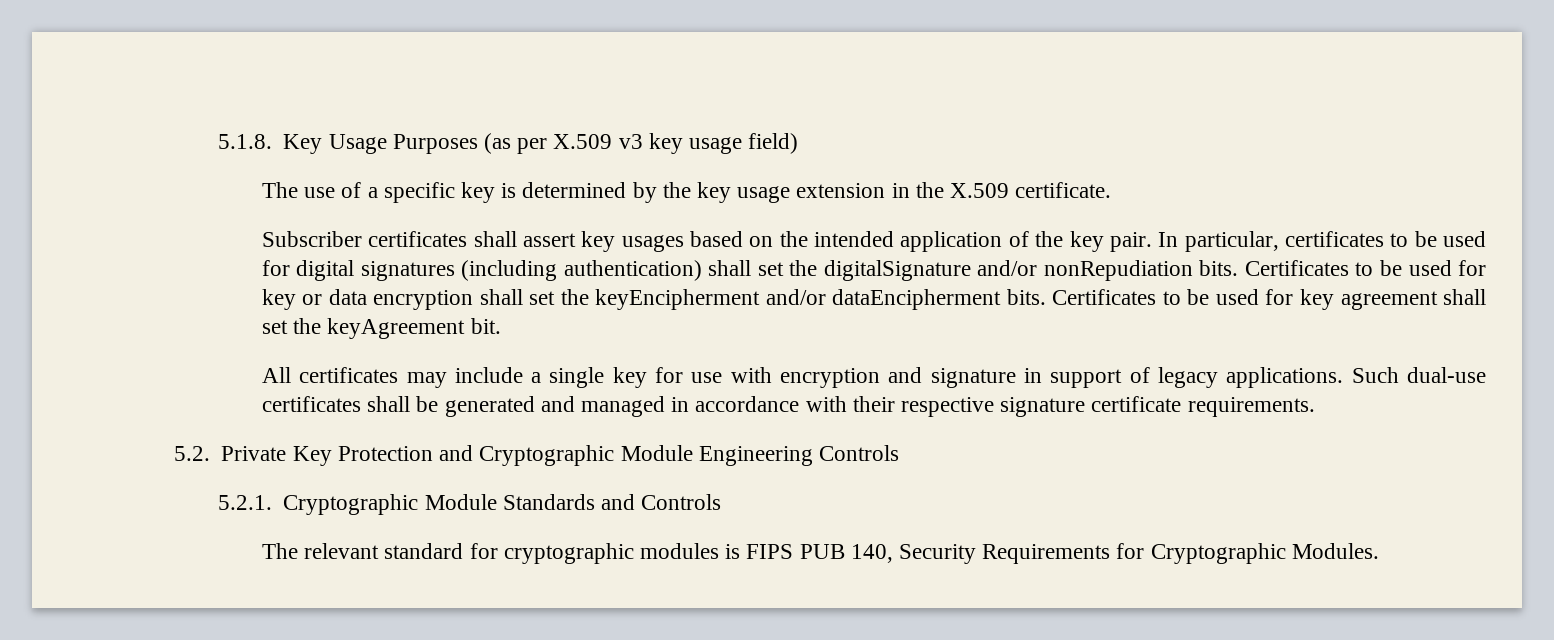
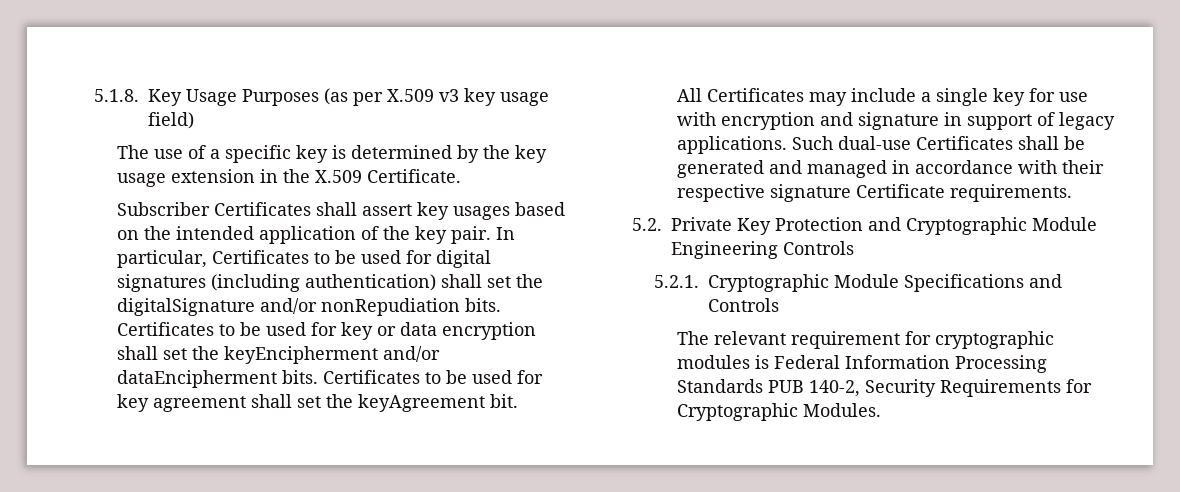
[1015,182,1112,198] certificate. -> [366,169,461,183] Certificate.
[368,231,468,247] certificates -> [213,202,311,216] Certificates
[1284,231,1384,247] certificates -> [211,250,309,264] Certificates
[299,367,399,383] certificates -> [706,88,804,102] Certificates
[261,396,361,412] certificates -> [915,136,1013,150] Certificates
[1091,396,1182,412] certificate -> [855,184,945,198] Certificate
[502,494,595,510] Standards -> [904,274,1025,292] Specifications
[384,543,464,559] standard -> [790,331,900,349] requirement
[746,544,893,563] FIPS PUB 140, -> [773,355,1047,373] [676,379,860,397] Federal Information Processing Standards PUB 140-2,

